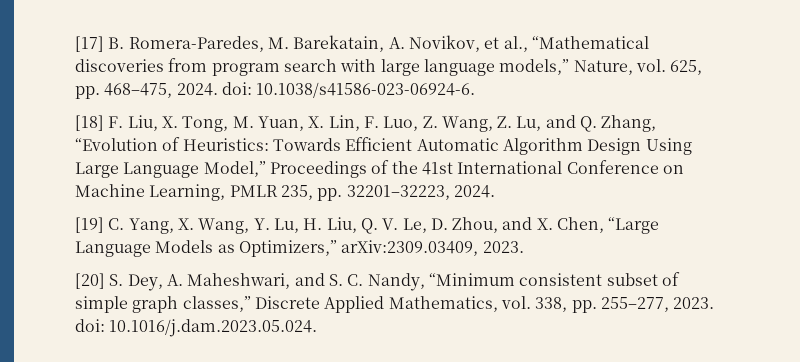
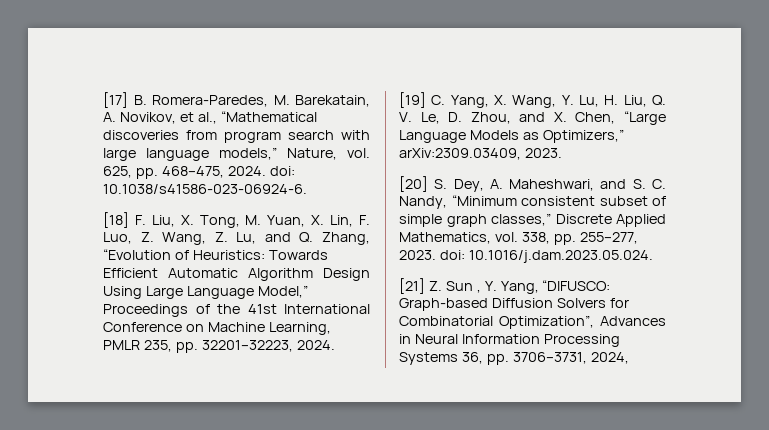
(318, 328) none -> [399,278,611,294] [399,298,629,311] [399,315,666,329] [399,334,620,347] [399,352,629,365] // [21] Z. Sun , Y. Yang, “DIFUSCO: Graph-based Diffusion Solvers for Combinatorial Optimization”, Advances in Neural Information Processing Systems 36, pp. 3706–3731, 2024,

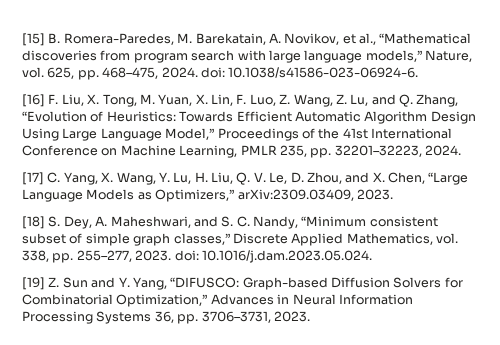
[103,92,128,108] [17] -> [22,33,45,46] [15]
[103,212,129,228] [18] -> [22,94,45,107] [16]
[399,92,426,108] [19] -> [22,172,44,185] [17]
[399,176,428,192] [20] -> [22,216,45,229] [18]
[399,278,425,294] [21] -> [22,277,45,290] [19]
[476,289,481,293] , -> [91,277,116,288] and
[499,315,594,329] Optimization”, -> [116,294,208,307] Optimization,”
[590,352,629,364] 2024, -> [273,311,310,322] 2023.

